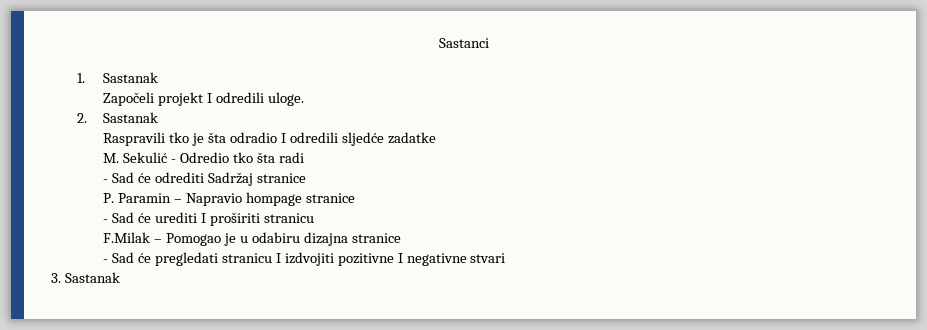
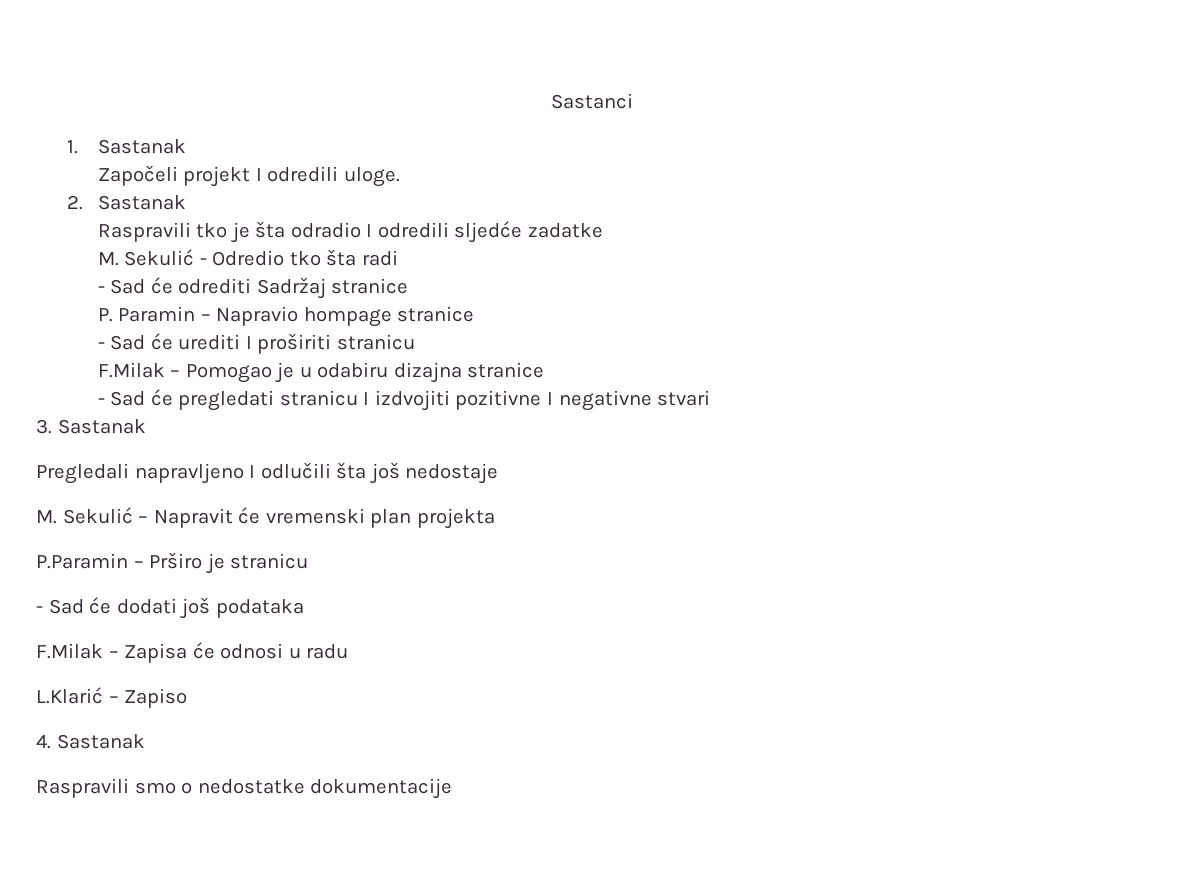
(120, 277) none -> [36,462,499,484] [36,507,495,529] [36,552,309,574] [36,597,304,619] [36,642,349,663] [36,687,188,708] [36,734,145,749] [36,778,453,799] // Pregledali napravljeno I odlučili šta još nedostaje // M. Sekulić – Napravit će vremenski plan projekta // P.Paramin – Prširo je stranicu // - Sad će dodati još podataka // F.Milak – Zapisa će odnosi u radu // L.Klarić – Zapiso // 4. Sastanak // Raspravili smo o nedostatke dokumentacije

